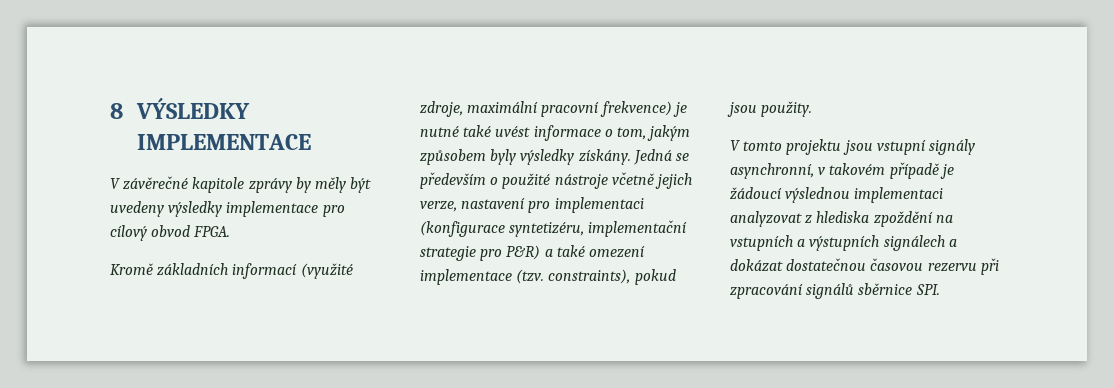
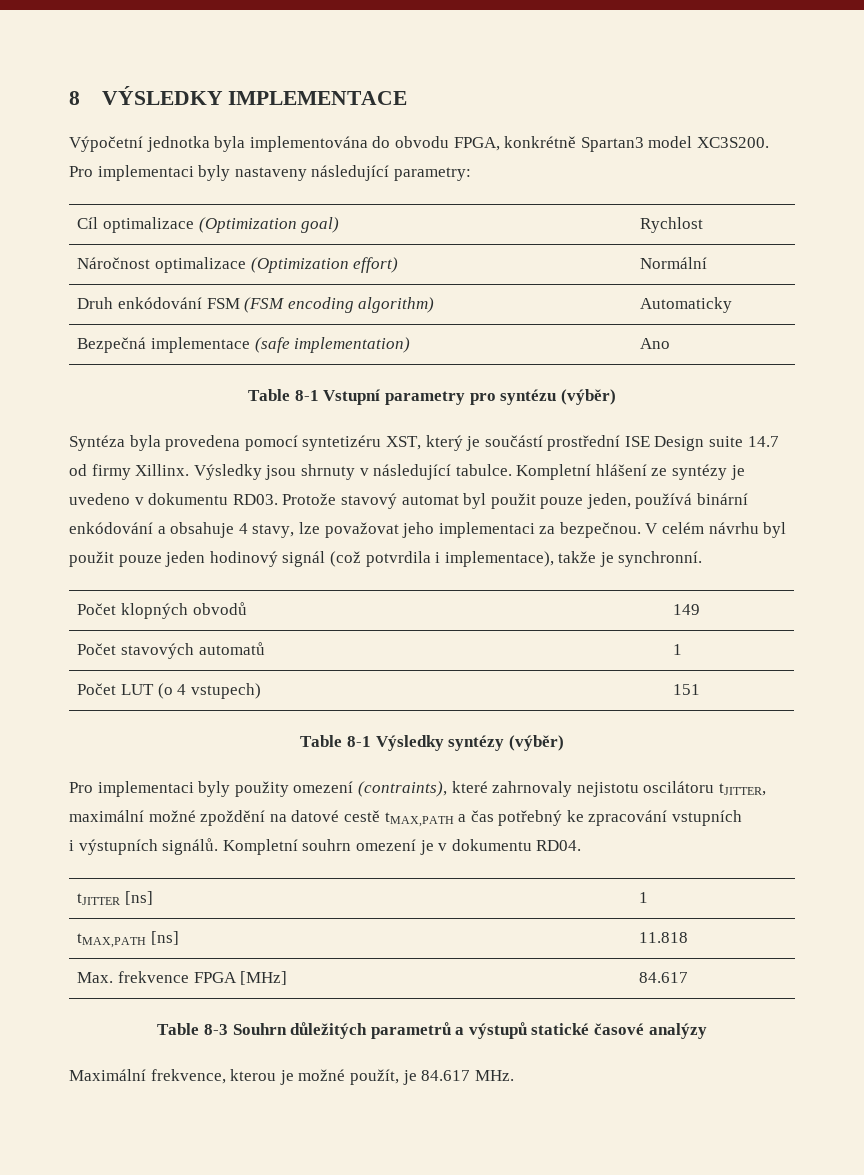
[110,176,372,193] [110,201,345,217] [110,225,231,241] [110,263,353,279] [420,101,687,117] [420,125,691,141] [420,149,689,165] [420,172,692,189] [420,197,644,213] [420,220,688,237] [420,245,645,261] [420,269,676,285] [727,101,813,117] [730,139,975,155] [730,162,954,179] [730,187,944,203] [730,211,953,227] [730,235,957,251] [730,258,999,275] [730,283,940,299] V závěrečné kapitole zprávy by měly být uvedeny výsledky implementace pro cílový obvod FPGA. // Kromě základních informací (využité zdroje, maximální pracovní frekvence) je nutné také uvést informace o tom, jakým způsobem byly výsledky získány. Jedná se především o použité nástroje včetně jejich verze, nastavení pro implementaci (konfigurace syntetizéru, implementační strategie pro P&R) a také omezení implementace (tzv. constraints), pokud jsou použity. // V tomto projektu jsou vstupní signály asynchronní, v takovém případě je žádoucí výslednou implementaci analyzovat z hlediska zpoždění na vstupních a výstupních signálech a dokázat dostatečnou časovou rezervu při zpracování signálů sběrnice SPI. -> [69,136,769,152] [69,165,471,181] [77,217,340,233] [640,217,704,233] [77,257,399,273] [640,257,708,269] [77,297,435,313] [640,297,733,313] [77,337,411,353] [640,338,671,349] [248,389,616,405] [69,435,779,451] [69,464,745,480] [69,493,749,509] [69,522,787,538] [69,551,703,567] [77,602,247,619] [673,604,701,615] [77,642,265,659] [673,644,683,655] [77,683,261,699] [673,684,701,695] [300,735,564,751] [69,781,766,797] [69,810,743,827] [69,838,582,855] [77,891,153,905] [639,892,649,903] [77,931,179,948] [639,932,689,943] [77,971,288,985] [639,972,689,983] [157,1022,707,1039] [69,1069,514,1085] Výpočetní jednotka byla implementována do obvodu FPGA, konkrétně Spartan3 model XC3S200. Pro implementaci byly nastaveny následující parametry: // Cíl optimalizace (Optimization goal) | Rychlost // Náročnost optimalizace (Optimization effort) | Normální // Druh enkódování FSM (FSM encoding algorithm) | Automaticky // Bezpečná implementace (safe implementation) | Ano // Table 8-1 Vstupní parametry pro syntézu (výběr) // Syntéza byla provedena pomocí syntetizéru XST, který je součástí prostřední ISE Design suite 14.7 od firmy Xillinx. Výsledky jsou shrnuty v následující tabulce. Kompletní hlášení ze syntézy je uvedeno v dokumentu RD03. Protože stavový automat byl použit pouze jeden, používá binární enkódování a obsahuje 4 stavy, lze považovat jeho implementaci za bezpečnou. V celém návrhu byl použit pouze jeden hodinový signál (což potvrdila i implementace), takže je synchronní. // Počet klopných obvodů | 149 // Počet stavových automatů | 1 // Počet LUT (o 4 vstupech) | 151 // Table 8-1 Výsledky syntézy (výběr) // Pro implementaci byly použity omezení (contraints), které zahrnovaly nejistotu oscilátoru tJITTER, maximální možné zpoždění na datové cestě tMAX,PATH a čas potřebný ke zpracování vstupních // i výstupních signálů. Kompletní souhrn omezení je v dokumentu RD04. // tJITTER [ns] | 1 // tMAX,PATH [ns] | 11.818 // Max. frekvence FPGA [MHz] | 84.617 // Table 8-3 Souhrn důležitých parametrů a výstupů statické časové analýzy // Maximální frekvence, kterou je možné použít, je 84.617 MHz.

